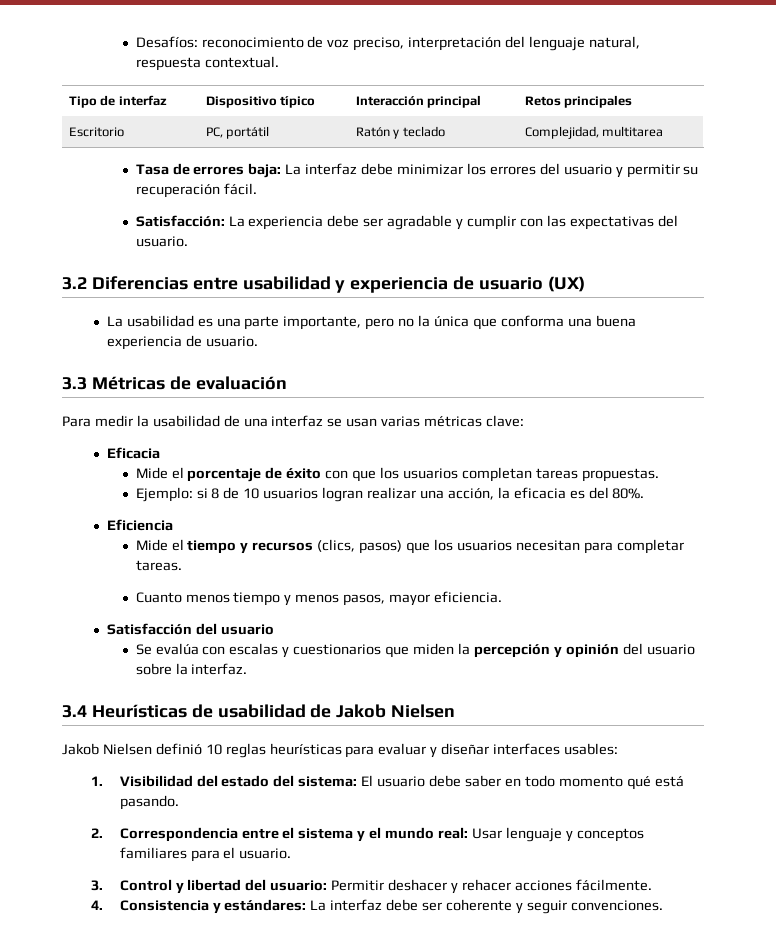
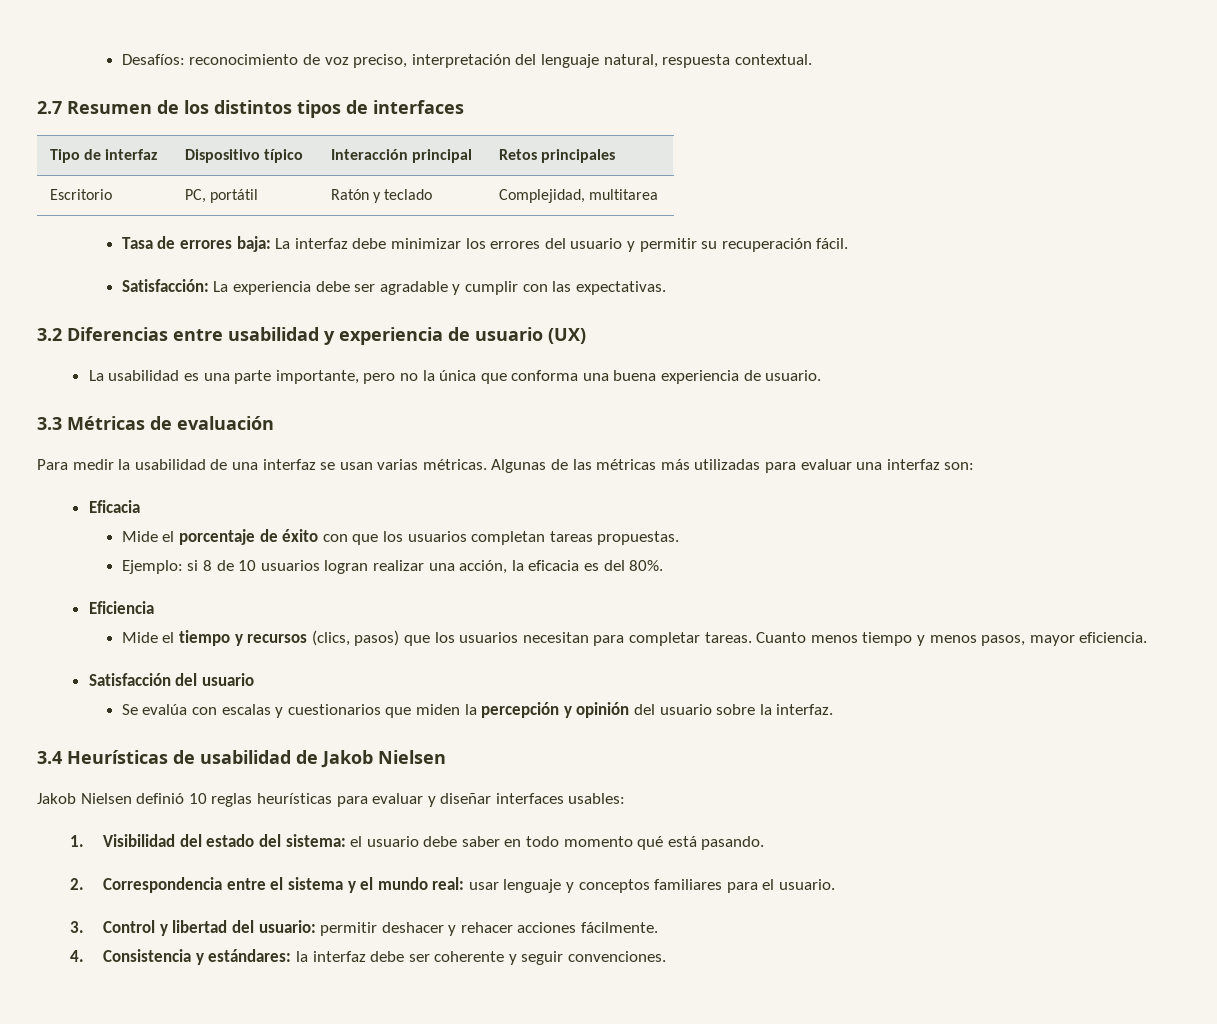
(279, 62) none -> [37,100,464,118] // 2.7 Resumen de los distintos tipos de interfaces
[569,215,678,230] [135,236,188,247] expectativas del usuario. -> [575,281,666,295] expectativas.
[424,415,525,427] métricas clave: -> [422,459,975,473] métricas. Algunas de las métricas más utilizadas para evaluar una interfaz son:
(182, 565) // -> (752, 637) none
[361,775,374,786] El -> [350,836,363,847] el
[471,828,502,839] Usar -> [468,882,499,890] usar
[331,880,385,891] Permitir -> [320,922,378,936] permitir
[310,900,327,911] La -> [295,951,308,962] la

